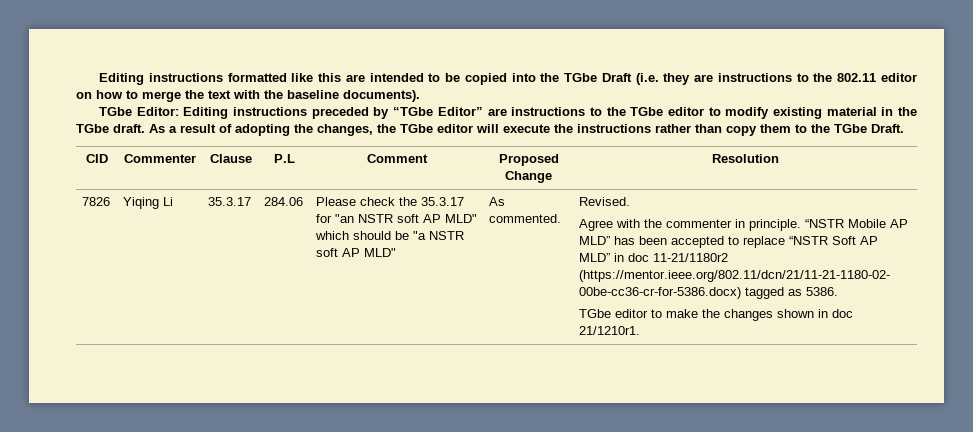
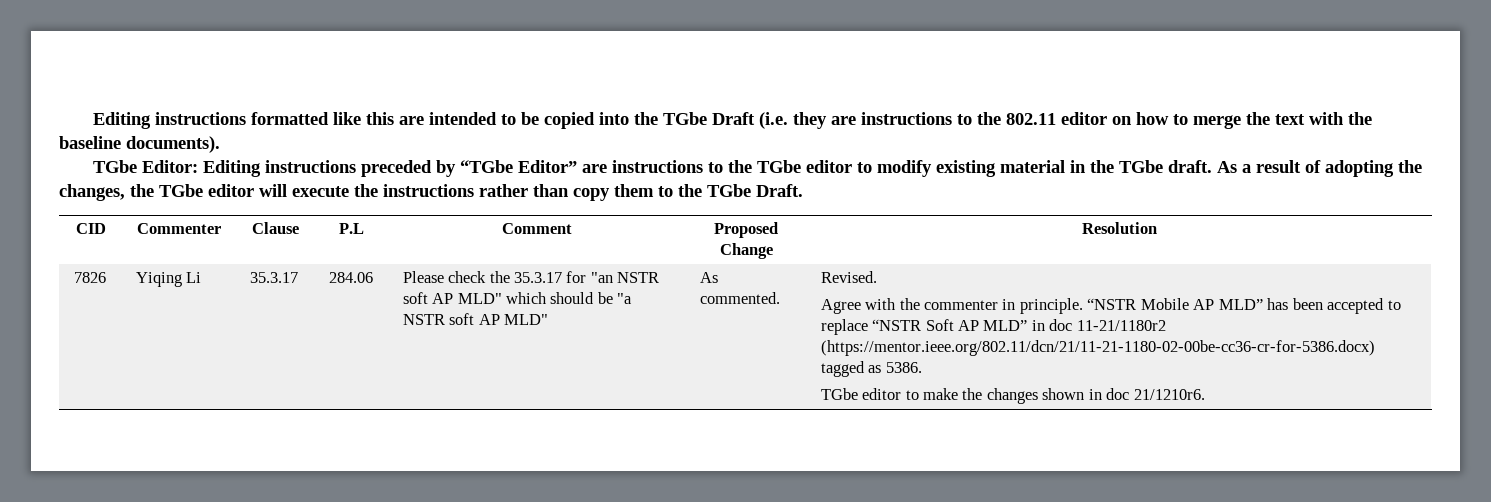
[579,326,641,335] 21/1210r1. -> [1133,389,1205,400] 21/1210r6.

